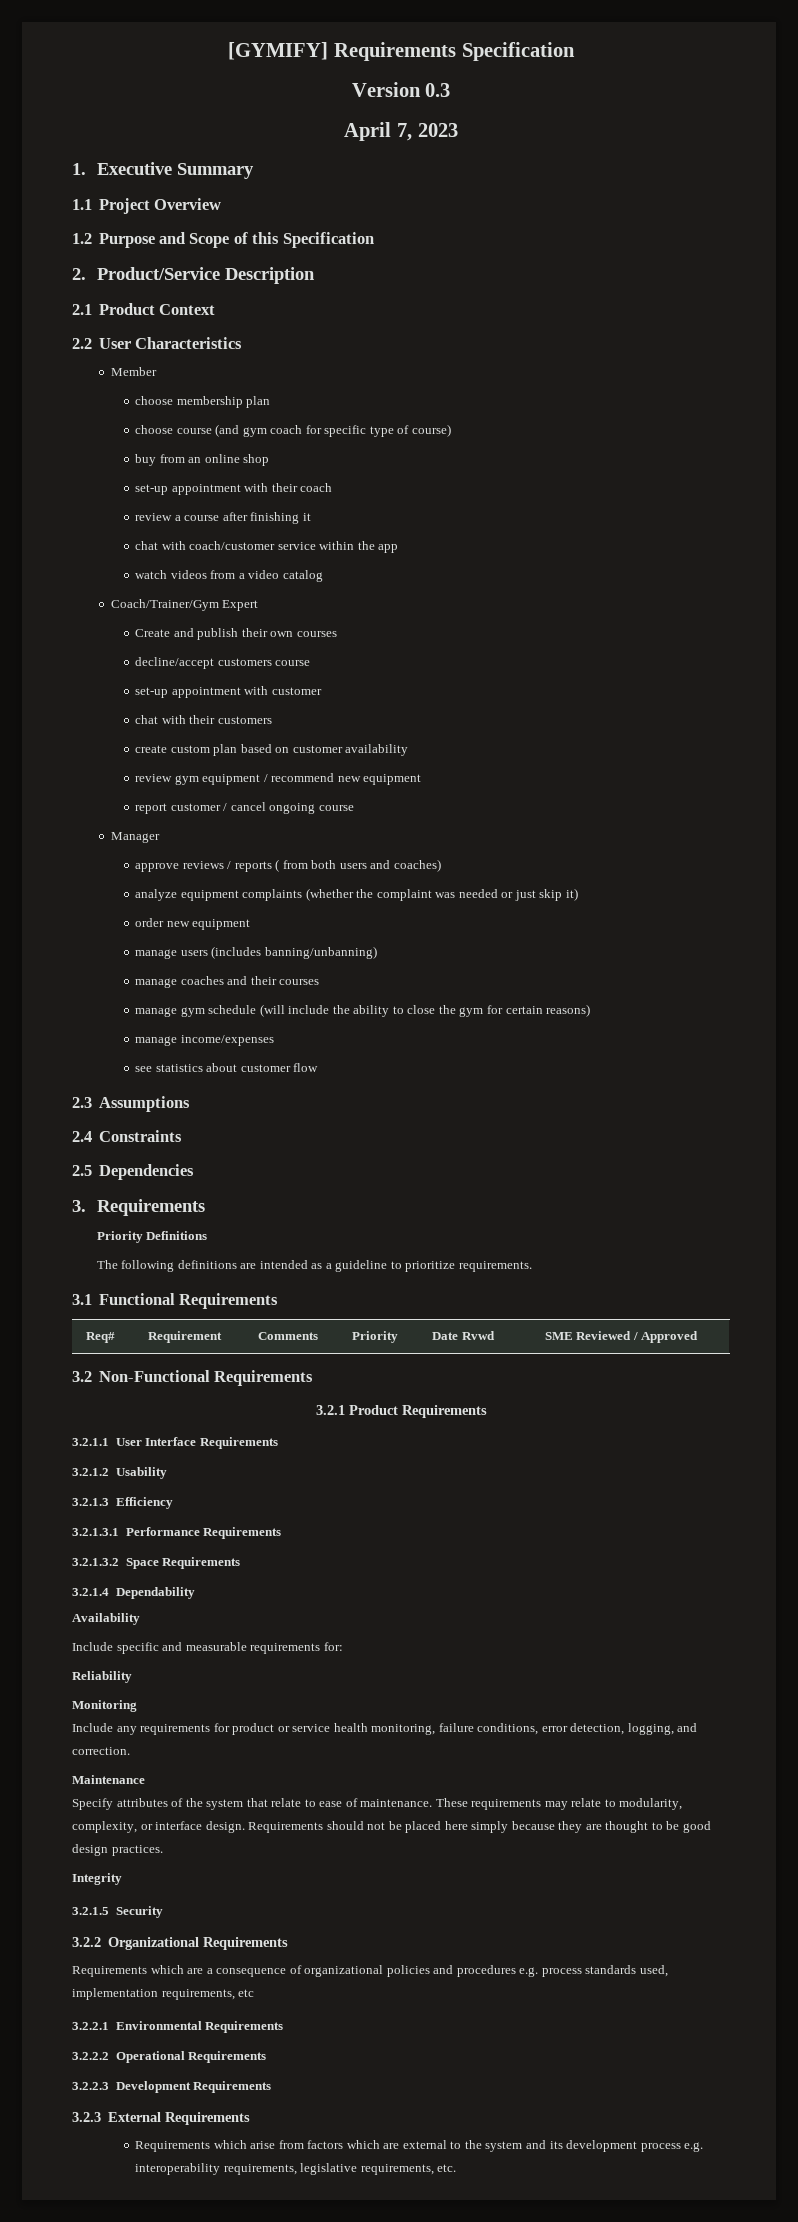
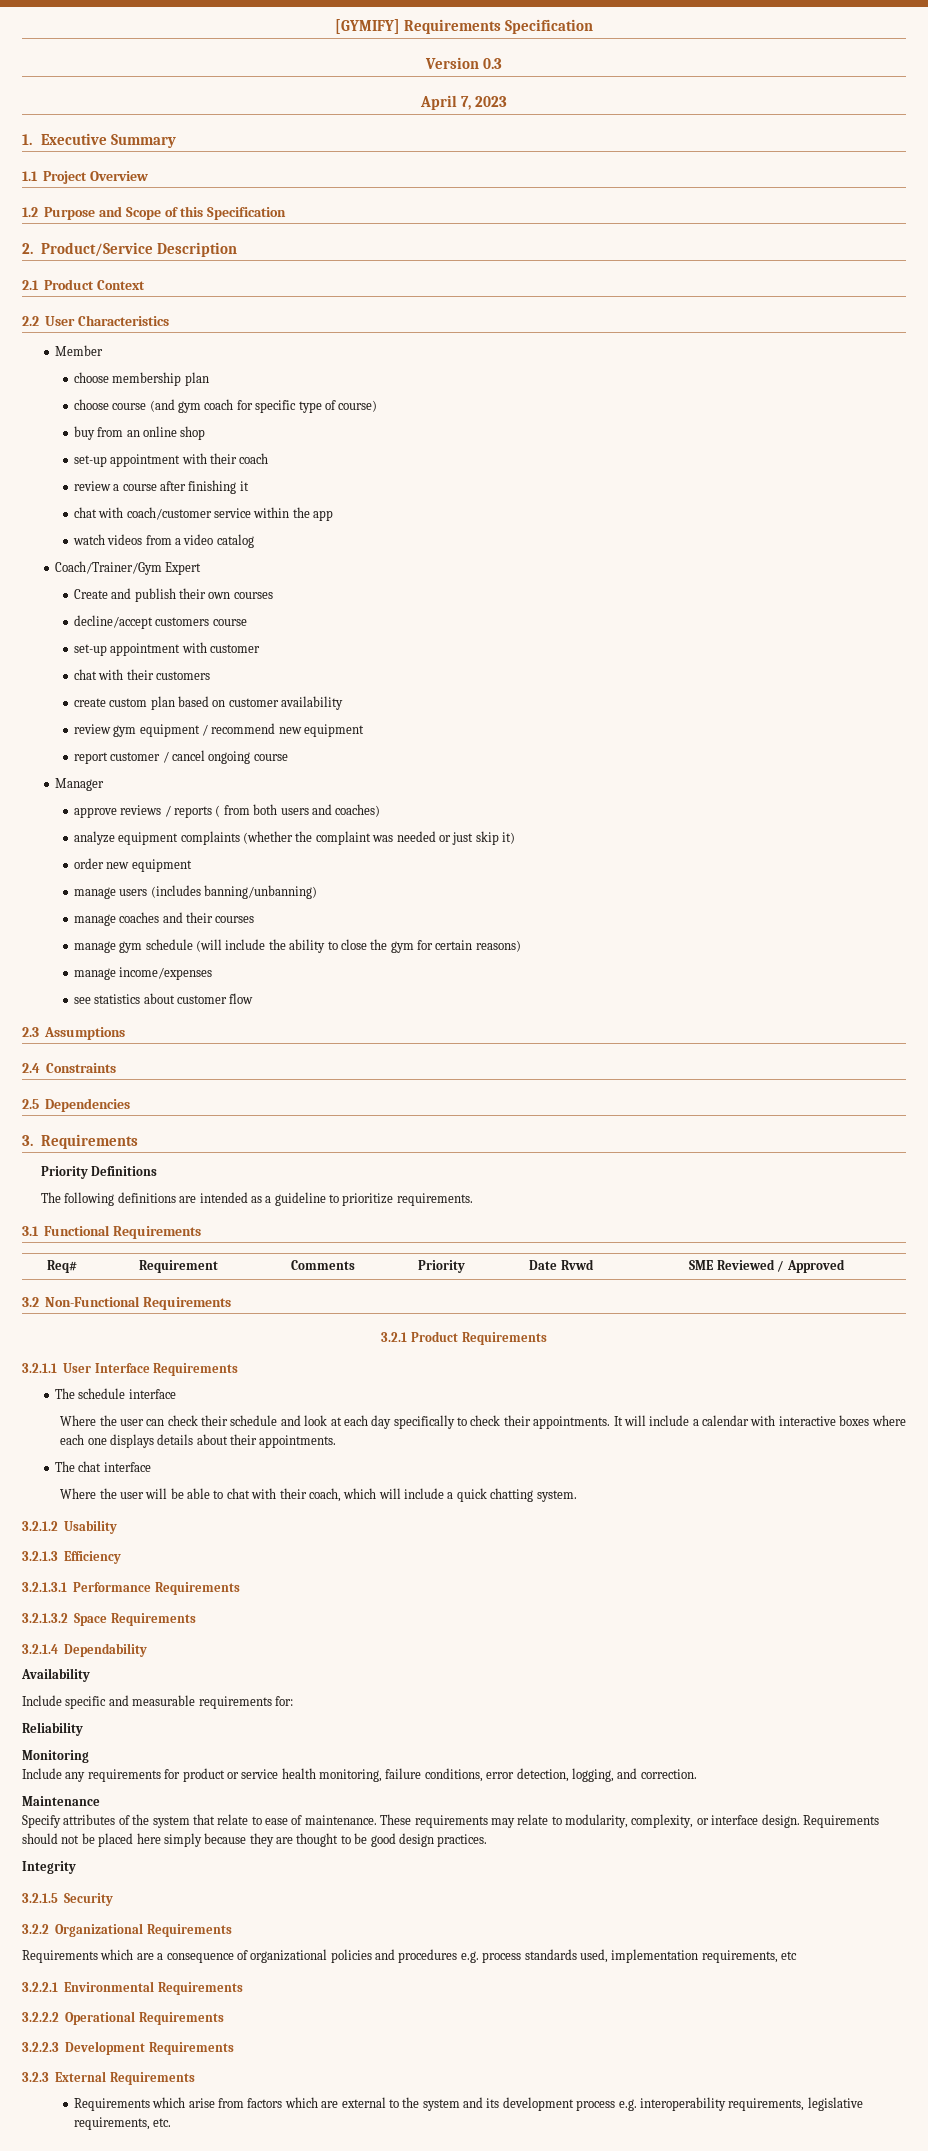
(278, 1443) none -> [54,1388,176,1399] [60,1415,906,1429] [60,1434,337,1448] [54,1461,151,1472] [60,1488,577,1502] // The schedule interface // Where the user can check their schedule and look at each day specifically to check their appointments. It will include a calendar with interactive boxes where each one displays details about their appointments. // The chat interface // Where the user will be able to chat with their coach, which will include a quick chatting system.

